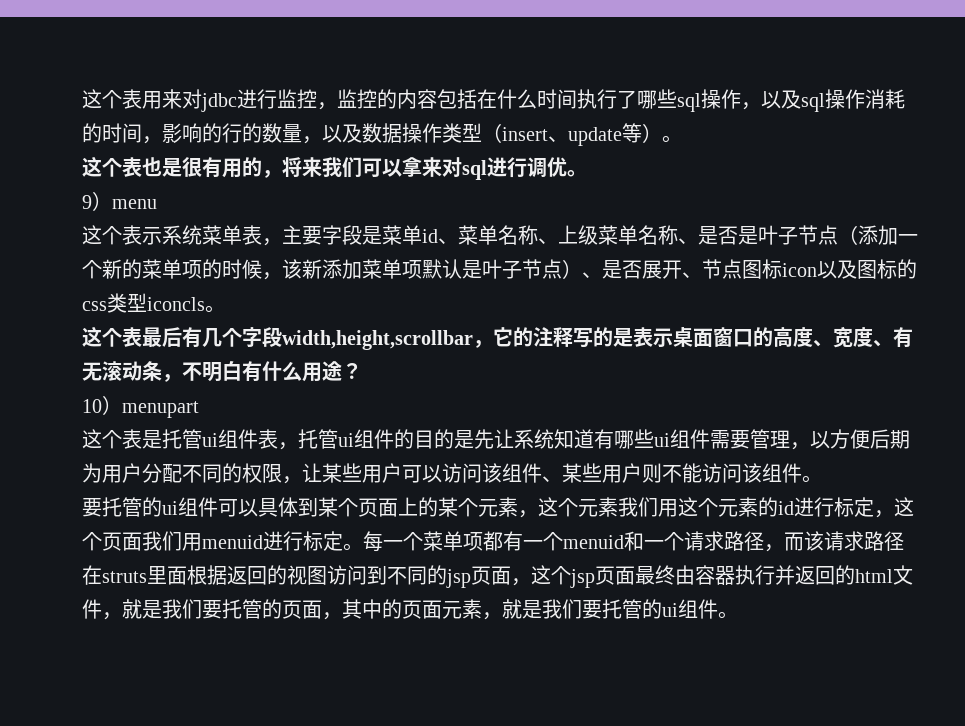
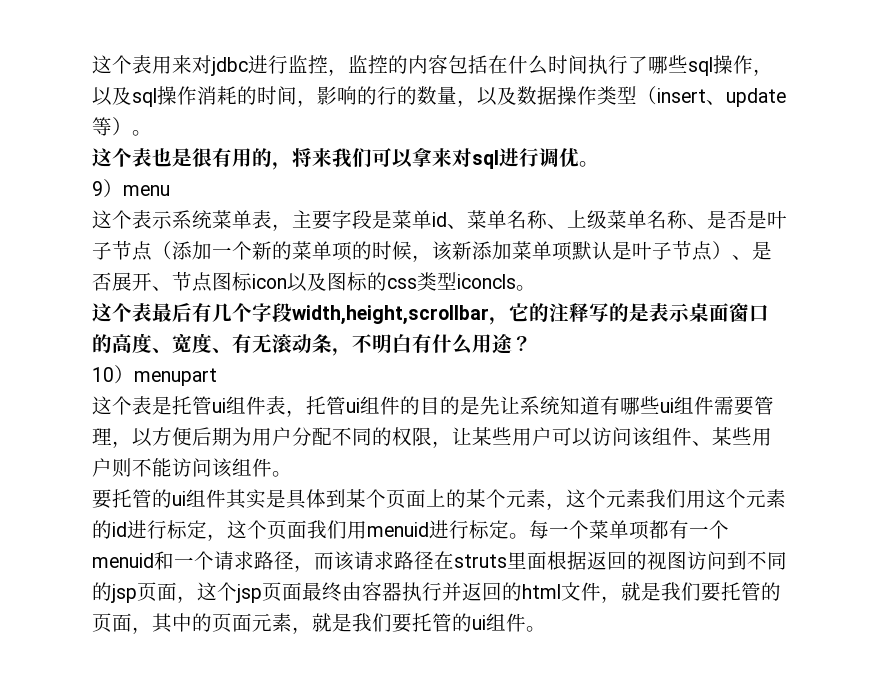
[218,499,258,517] 可以 -> [226,489,286,509] 其实是

